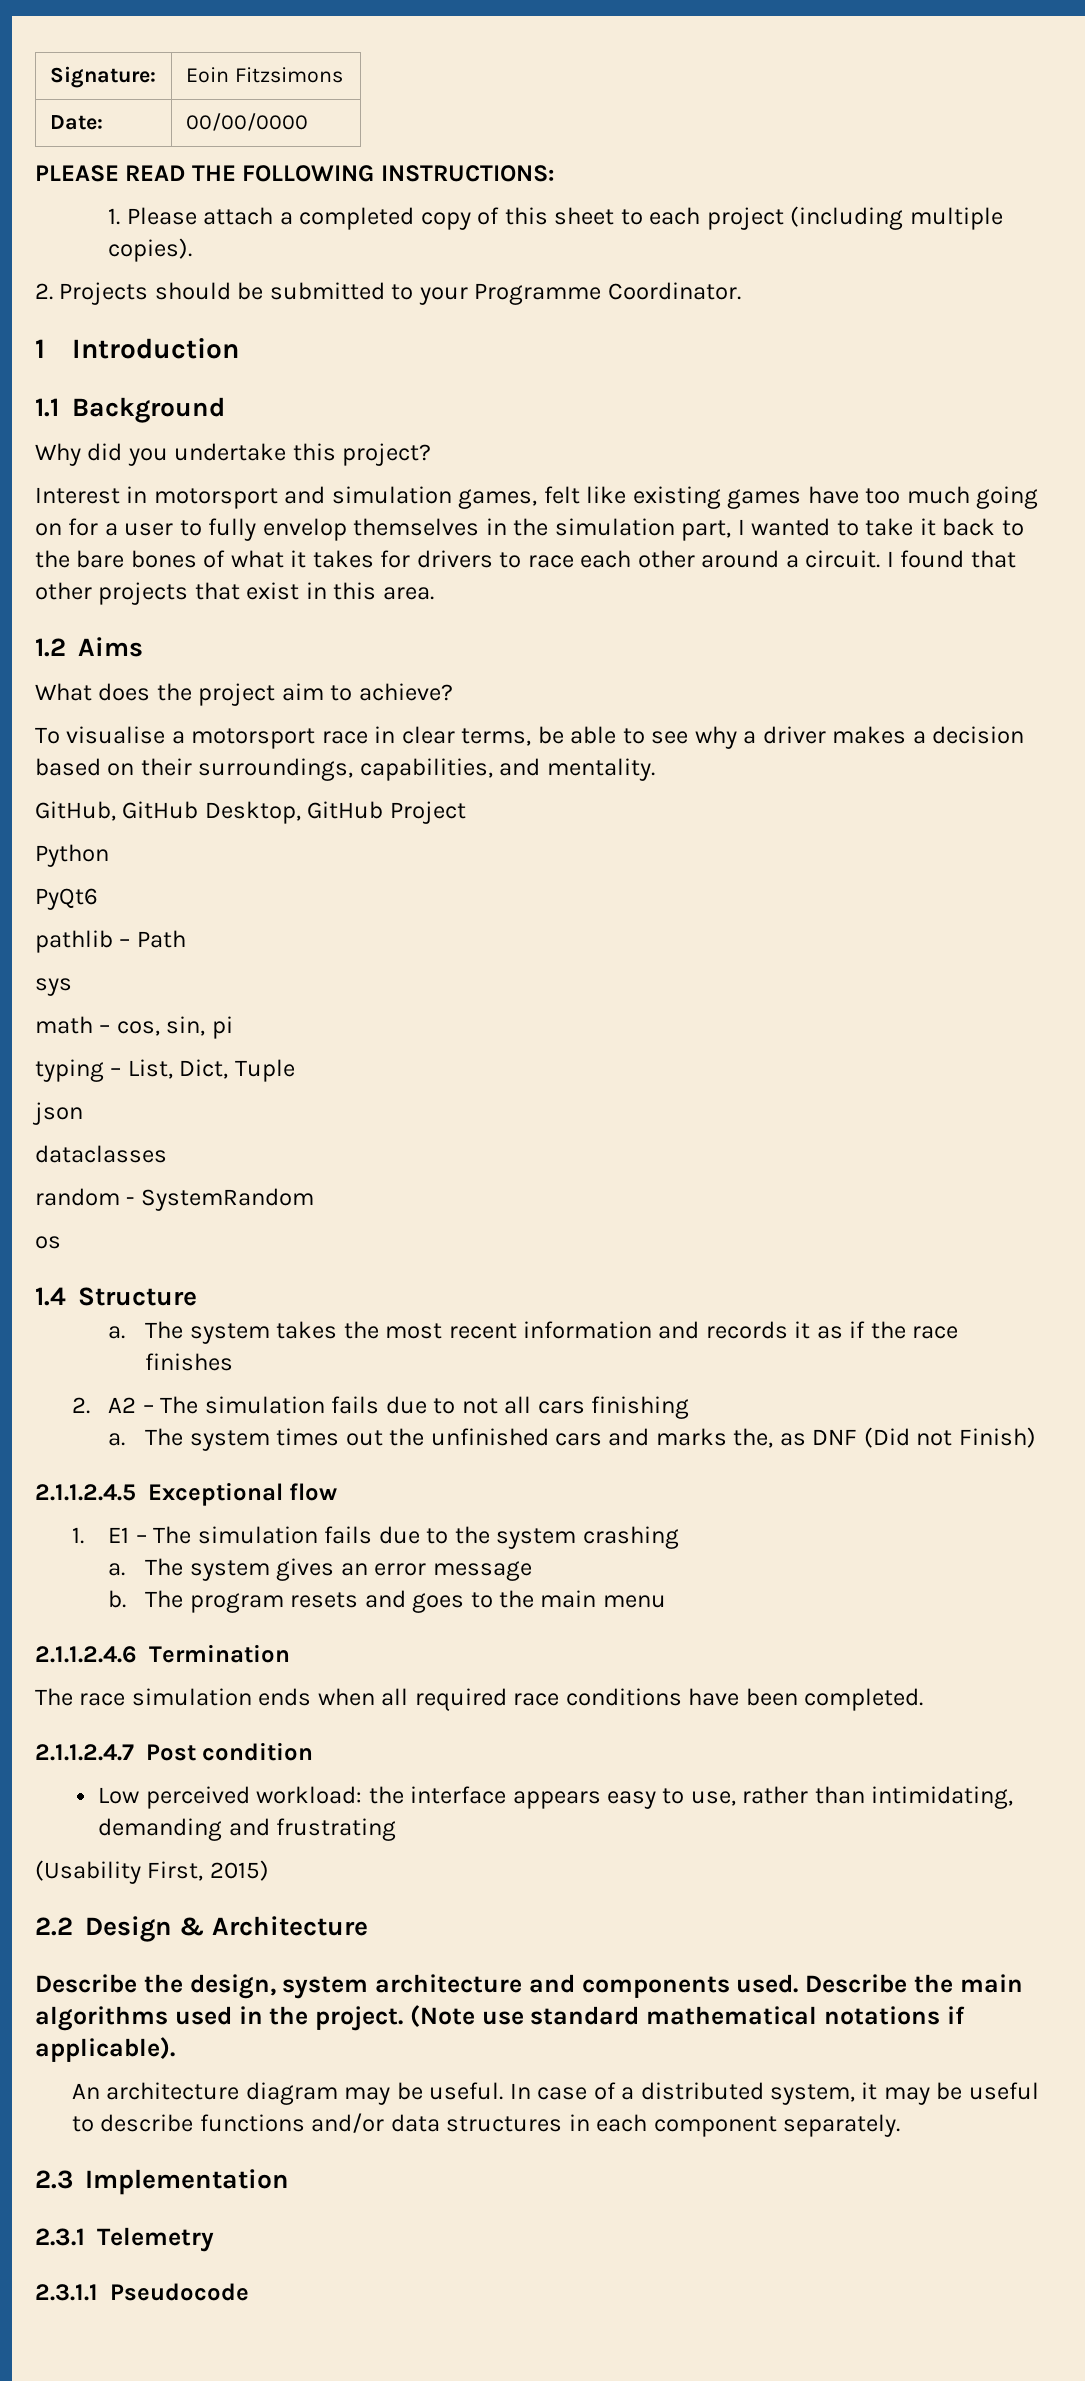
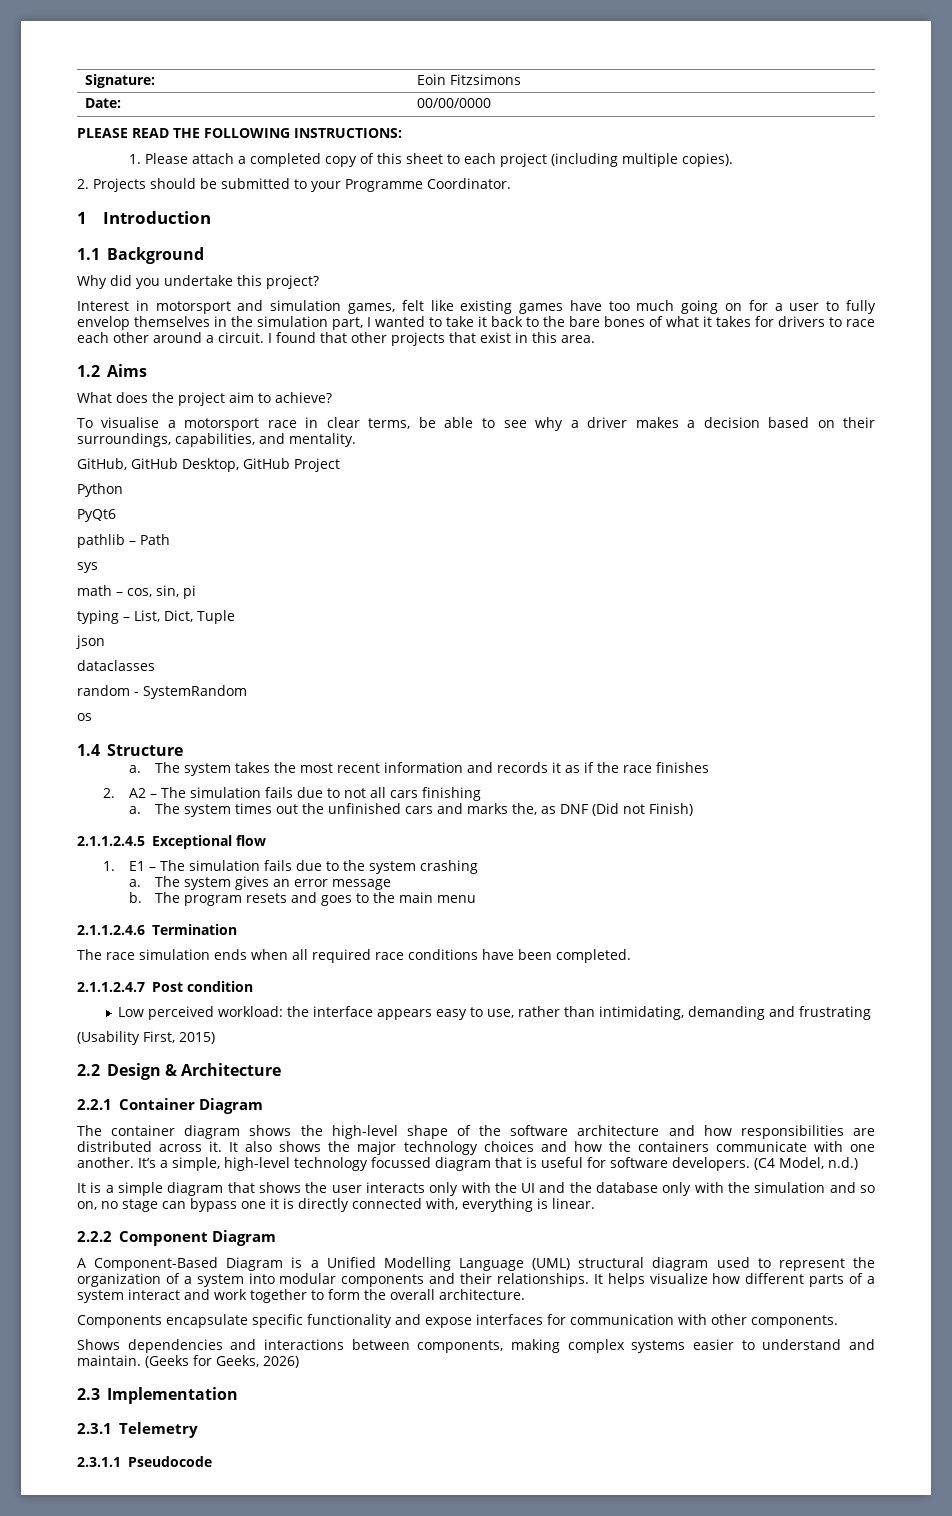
[35,1974,1023,1999] [35,2005,965,2031] [35,2037,175,2062] [71,2082,1039,2105] [71,2113,901,2137] Describe the design, system architecture and components used. Describe the main algorithms used in the project. (Note use standard mathematical notations if applicable). // An architecture diagram may be useful. In case of a distributed system, it may be useful to describe functions and/or data structures in each component separately. -> [77,1098,263,1114] [77,1125,875,1139] [77,1141,875,1155] [77,1157,858,1171] [77,1182,876,1196] [77,1198,595,1212] [77,1230,276,1246] [77,1257,875,1271] [77,1273,875,1287] [77,1289,525,1303] [77,1314,838,1328] [77,1339,875,1353] [77,1355,299,1368] 2.2.1 Container Diagram // The container diagram shows the high-level shape of the software architecture and how responsibilities are distributed across it. It also shows the major technology choices and how the containers communicate with one another. It’s a simple, high-level technology focussed diagram that is useful for software developers. (C4 Model, n.d.) // It is a simple diagram that shows the user interacts only with the UI and the database only with the simulation and so on, no stage can bypass one it is directly connected with, everything is linear. // 2.2.2 Component Diagram // A Component-Based Diagram is a Unified Modelling Language (UML) structural diagram used to represent the organization of a system into modular components and their relationships. It helps visualize how different parts of a system interact and work together to form the overall architecture. // Components encapsulate specific functionality and expose interfaces for communication with other components. // Shows dependencies and interactions between components, making complex systems easier to understand and maintain. (Geeks for Geeks, 2026)

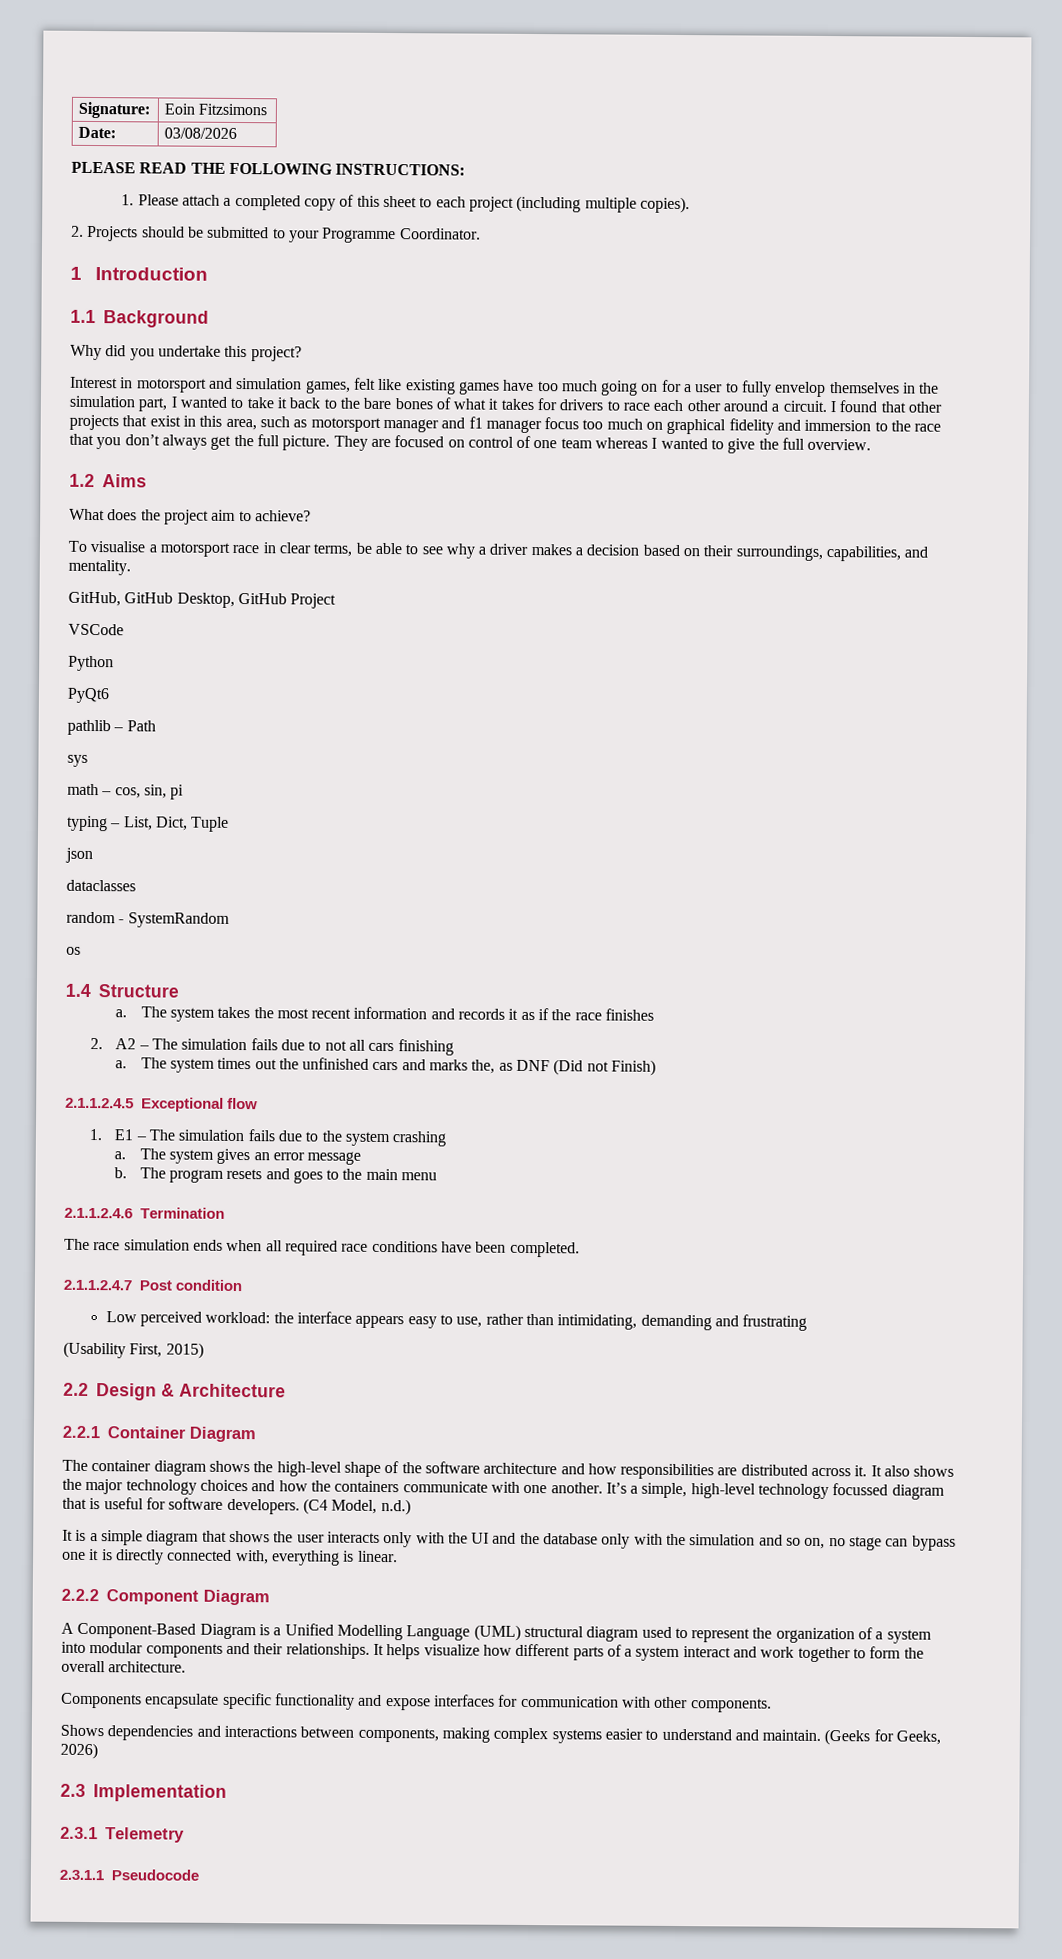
[417,98,492,108] 00/00/0000 -> [164,127,238,139] 03/08/2026
[561,335,595,343] area. -> [225,416,942,435] [69,433,872,454] area, such as motorsport manager and f1 manager focus too much on graphical fidelity and immersion to the race that you don’t always get the full picture. They are focused on control of one team whereas I wanted to give the full overview.
(340, 465) none -> [68,623,124,636] // VSCode

